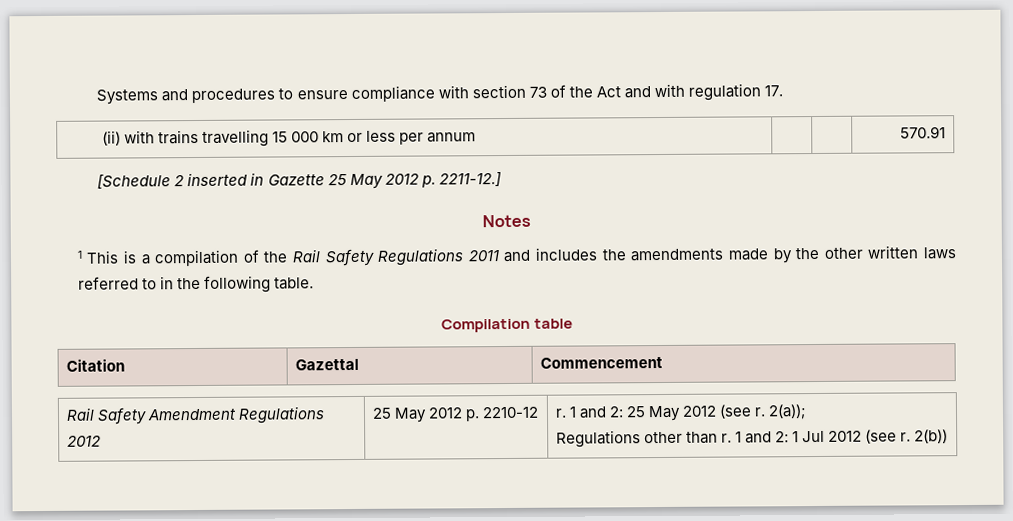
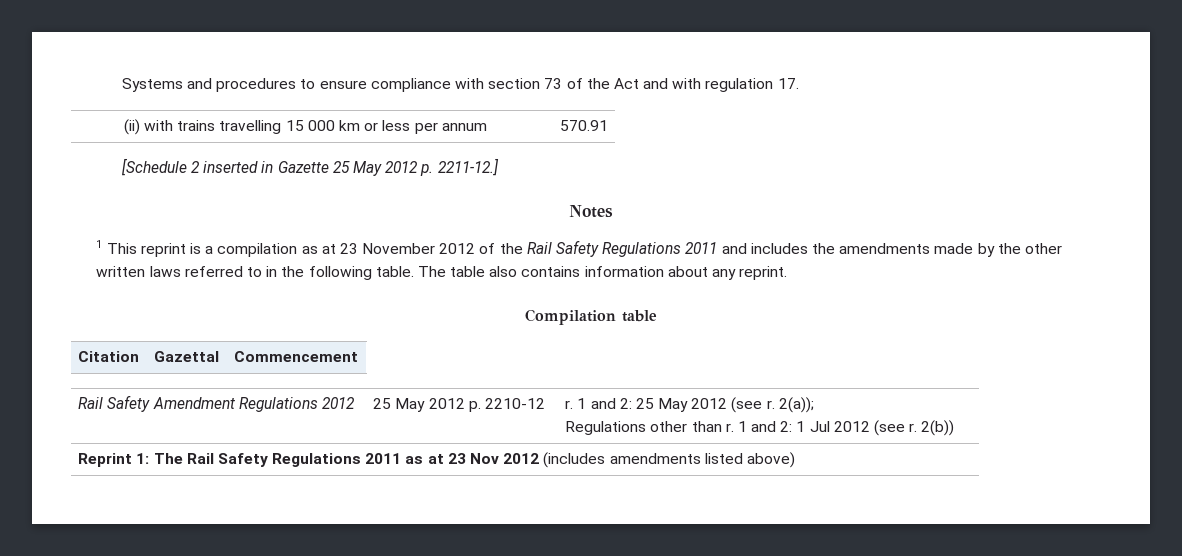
(120, 257) none -> [140,243,186,257] reprint
(240, 258) none -> [301,243,476,254] as at 23 November 2012
(314, 283) none -> [417,266,788,280] The table also contains information about any reprint.
(949, 436) none -> [78,452,795,468] // Reprint 1: The Rail Safety Regulations 2011 as at 23 Nov 2012 (includes amendments listed above)

